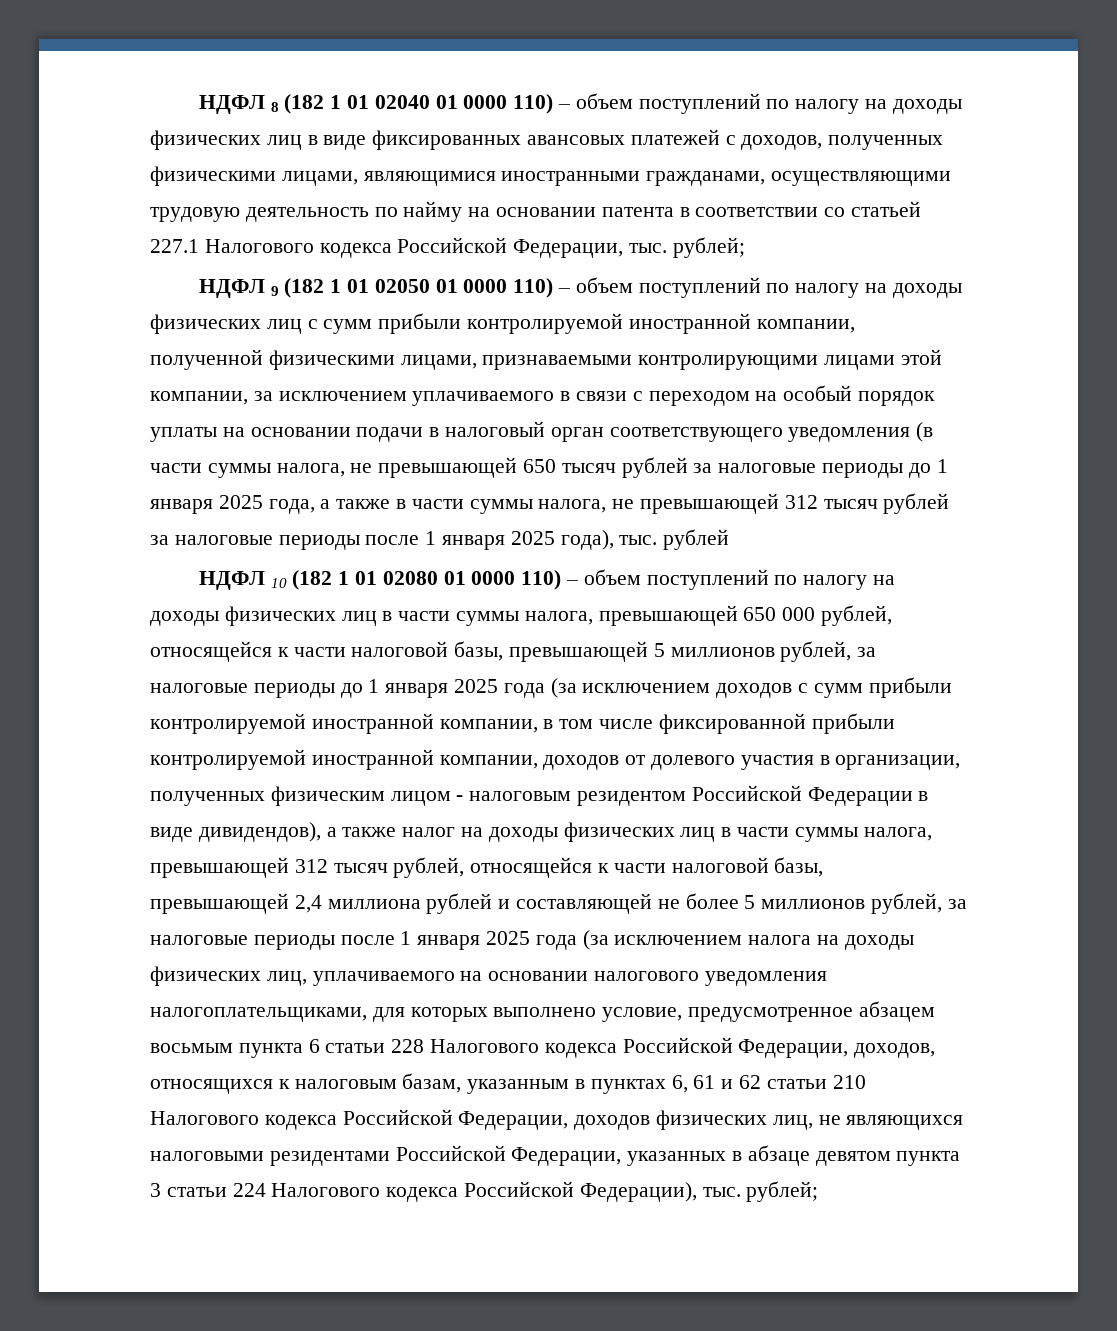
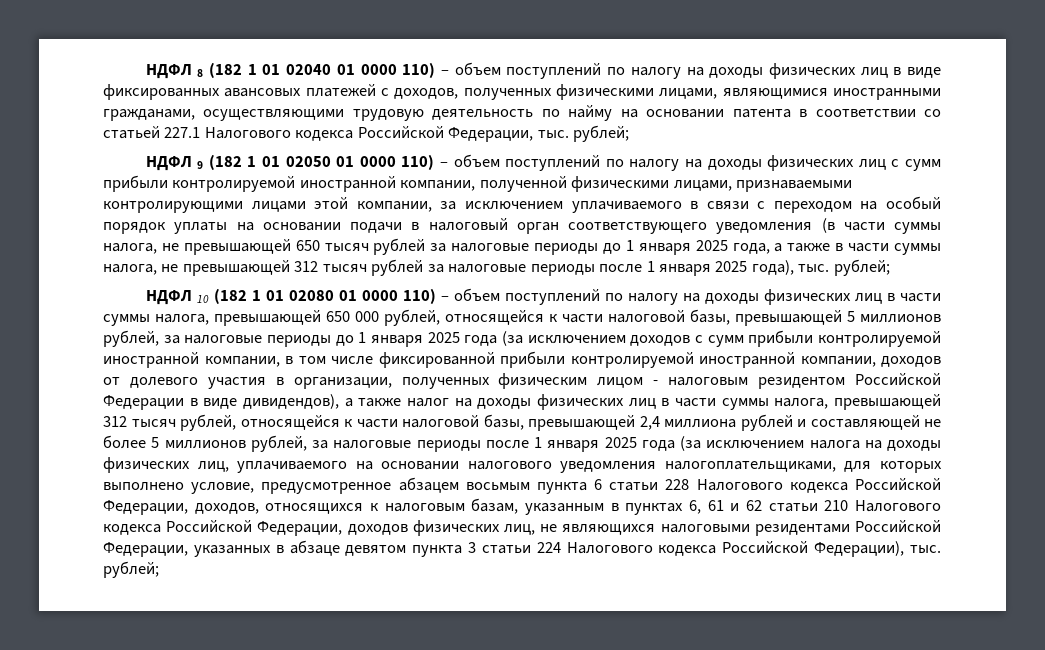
[663,529,730,550] рублей -> [833,259,890,276] рублей;

